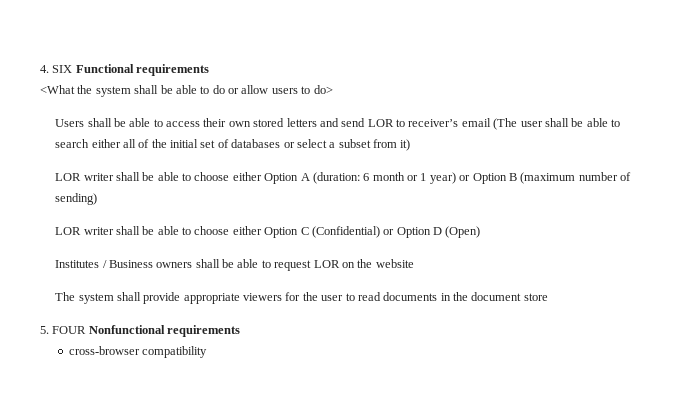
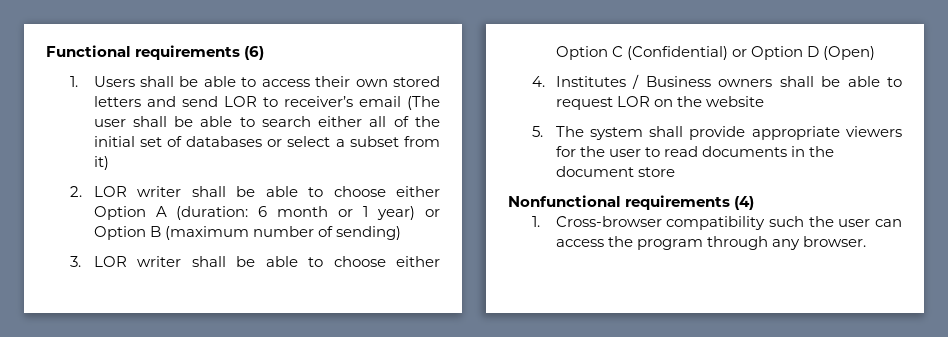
[40,65,73,73] 4. SIX -> (46, 51) none
[40,85,333,97] // <What the system shall be able to do or allow users to do> // -> [244,46,265,60] [69,76,78,87] (6) // 1.
(411, 145) none -> [69,186,82,197] 2.
(98, 199) none -> [69,256,81,267] 3.
(481, 232) none -> [531,76,545,87] 4.
(414, 263) none -> [531,126,543,137] 5.
[40,326,87,334] 5. FOUR -> (675, 172) none
[68,346,208,358] // cross-browser compatibility -> [734,196,755,210] [531,216,902,230] [555,236,866,250] (4) // 1. Cross-browser compatibility such the user can access the program through any browser.

